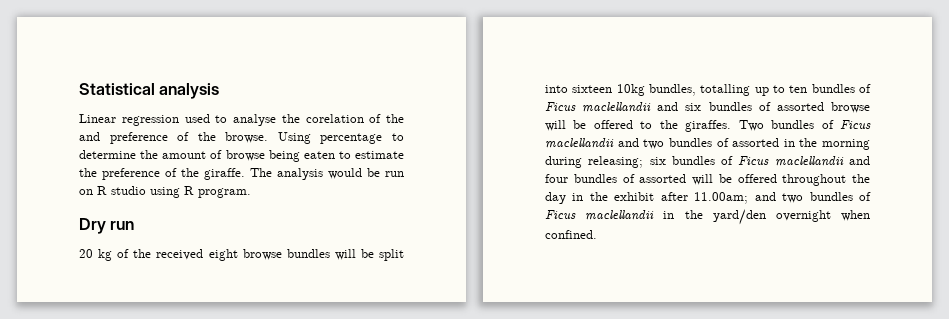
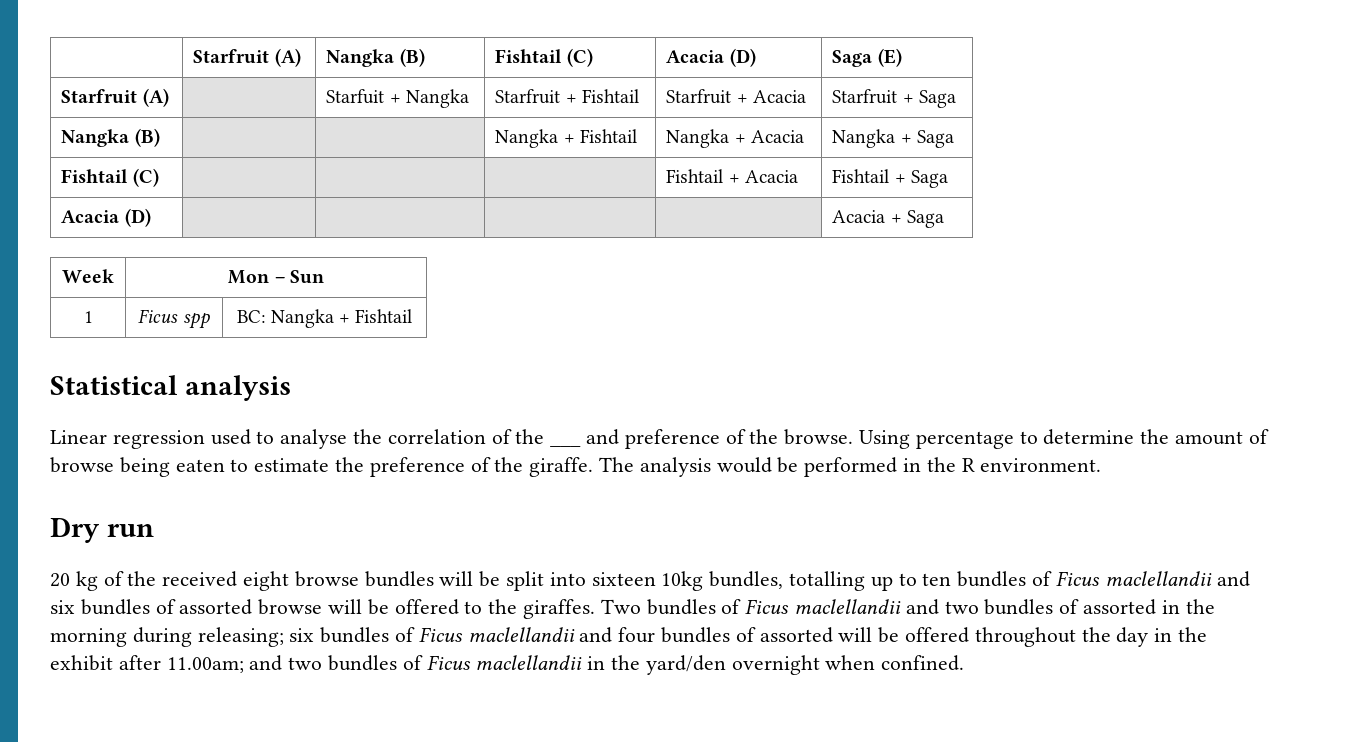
(79, 89) none -> [193,48,301,67] [326,48,425,67] [495,48,593,67] [666,48,756,67] [832,48,902,67] [61,88,169,107] [326,89,469,108] [495,89,639,104] [666,89,806,104] [832,89,956,108] [61,128,160,147] [495,129,637,148] [666,129,804,148] [832,129,954,148] [61,168,159,187] [666,169,798,183] [832,169,948,188] [61,208,151,227] [832,210,944,228] [62,269,114,283] [228,270,324,284] [83,311,93,323] [138,309,210,329] [236,309,413,328] | Starfruit (A) | Nangka (B) | Fishtail (C) | Acacia (D) | Saga (E) // Starfruit (A) | | Starfuit + Nangka | Starfruit + Fishtail | Starfruit + Acacia | Starfruit + Saga // Nangka (B) | | | Nangka + Fishtail | Nangka + Acacia | Nangka + Saga // Fishtail (C) | | | | Fishtail + Acacia | Fishtail + Saga // Acacia (D) | | | | | Acacia + Saga // Week | Mon – Sun // 1 | Ficus spp | BC: Nangka + Fishtail //
[305,114,404,123] corelation of the -> [387,429,545,444] [550,444,582,447] correlation of the ___
[385,171,404,177] [79,186,251,198] run on R studio using R program. -> [804,457,1102,477] performed in the R environment.

